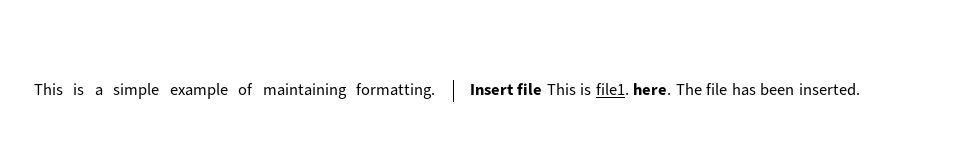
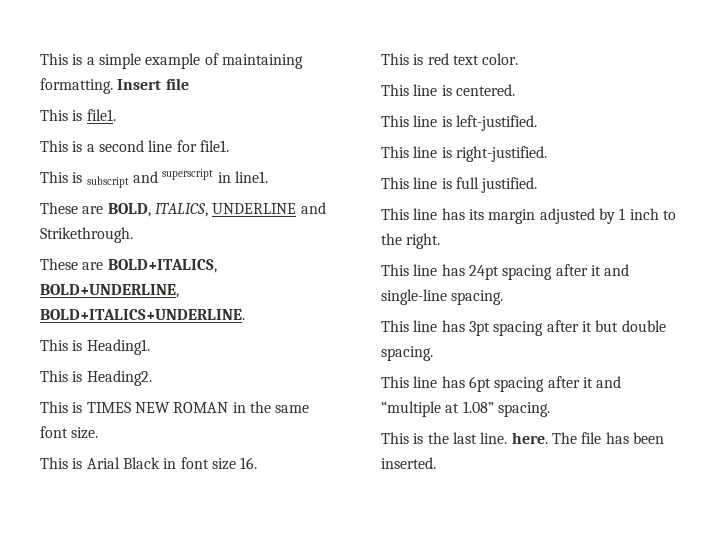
(543, 89) none -> (189, 84) //
(629, 89) none -> [40,140,229,152] [40,169,268,188] [40,202,326,217] [40,227,133,243] [40,258,217,273] [40,284,179,298] [40,309,245,320] [40,339,150,355] [40,370,152,386] [40,401,310,413] [40,426,99,439] [40,457,258,470] [381,53,519,65] [381,84,515,96] [381,115,537,131] [381,146,547,162] [381,177,538,193] [381,208,676,224] [381,233,441,249] [381,264,630,280] [381,289,504,305] [381,320,666,336] [381,346,433,361] [381,376,622,392] [381,401,550,417] [381,432,508,444] // This is a second line for file1. // This is subscript and superscript in line1. // These are BOLD, ITALICS, UNDERLINE and Strikethrough. // These are BOLD+ITALICS, BOLD+UNDERLINE, BOLD+ITALICS+UNDERLINE. // This is Heading1. // This is Heading2. // This is TIMES NEW ROMAN in the same font size. // This is Arial Black in font size 16. // This is red text color. // This line is centered. // This line is left-justified. // This line is right-justified. // This line is full justified. // This line has its margin adjusted by 1 inch to the right. // This line has 24pt spacing after it and single-line spacing. // This line has 3pt spacing after it but double spacing. // This line has 6pt spacing after it and “multiple at 1.08” spacing. // This is the last line.

